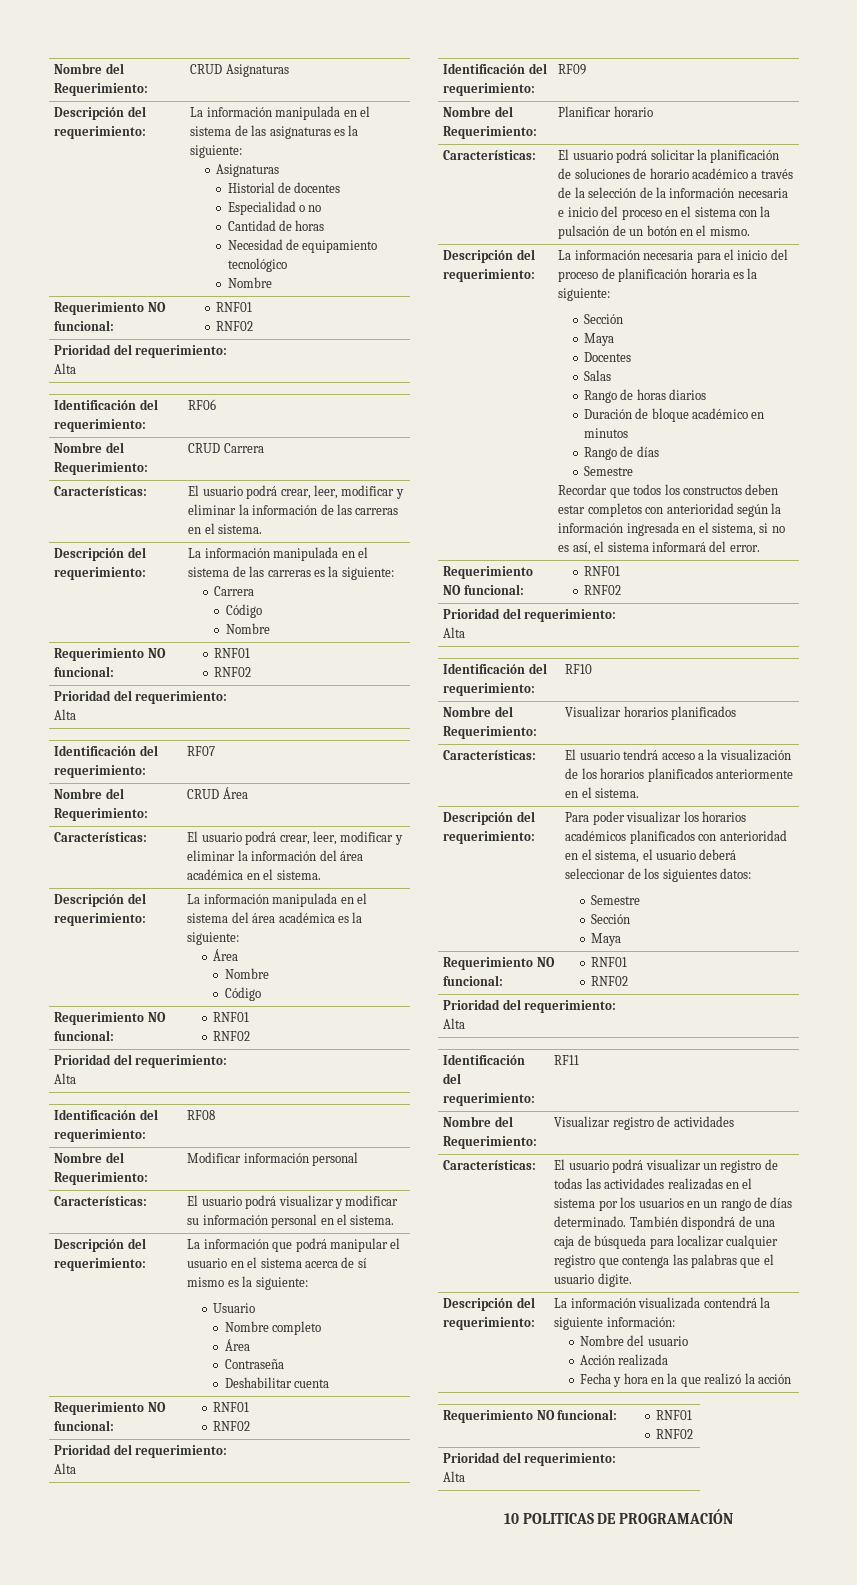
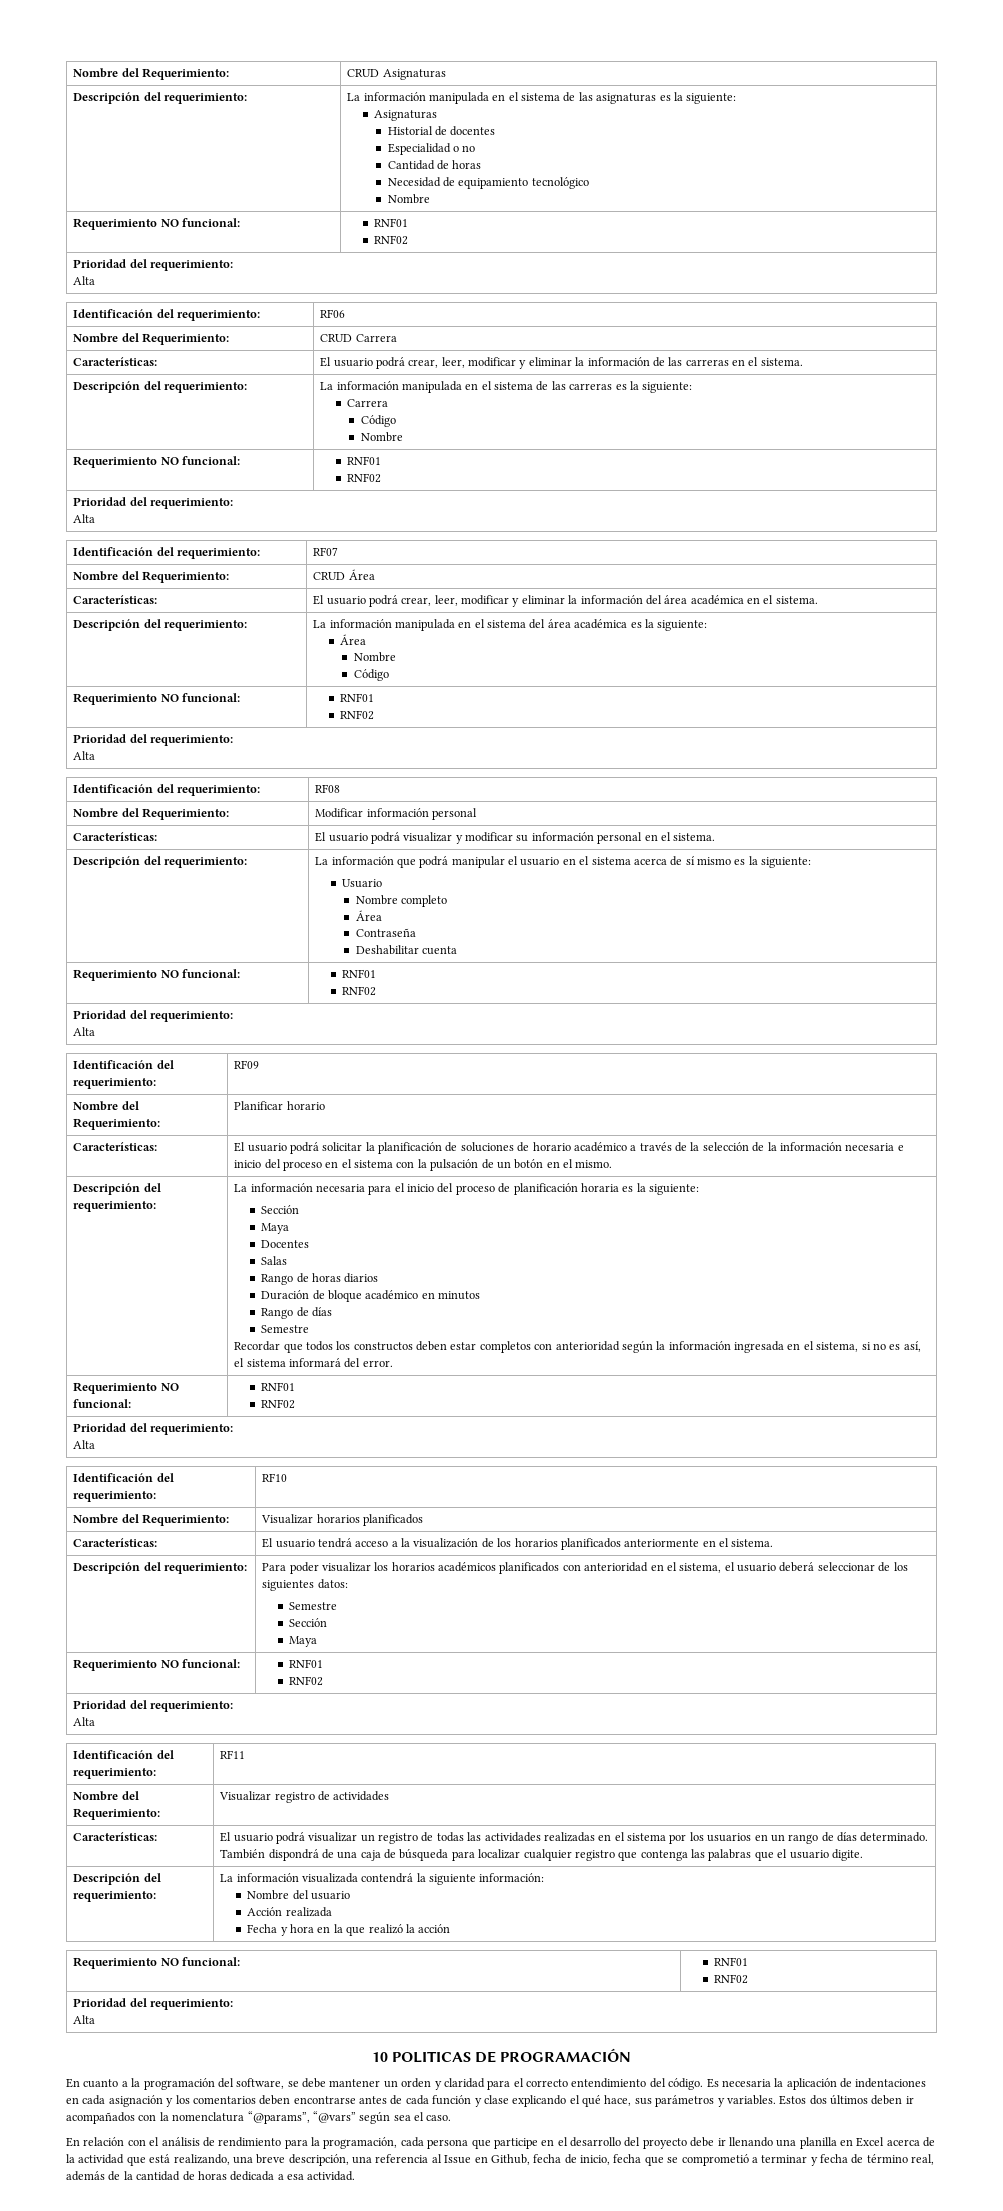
(734, 1516) none -> [66,2078,927,2090] [66,2094,914,2107] [66,2111,452,2124] [66,2137,936,2149] [66,2154,935,2166] [66,2171,356,2181] // En cuanto a la programación del software, se debe mantener un orden y claridad para el correcto entendimiento del código. Es necesaria la aplicación de indentaciones en cada asignación y los comentarios deben encontrarse antes de cada función y clase explicando el qué hace, sus parámetros y variables. Estos dos últimos deben ir acompañados con la nomenclatura “@params”, “@vars” según sea el caso. // En relación con el análisis de rendimiento para la programación, cada persona que participe en el desarrollo del proyecto debe ir llenando una planilla en Excel acerca de la actividad que está realizando, una breve descripción, una referencia al Issue en Github, fecha de inicio, fecha que se comprometió a terminar y fecha de término real, además de la cantidad de horas dedicada a esa actividad.

